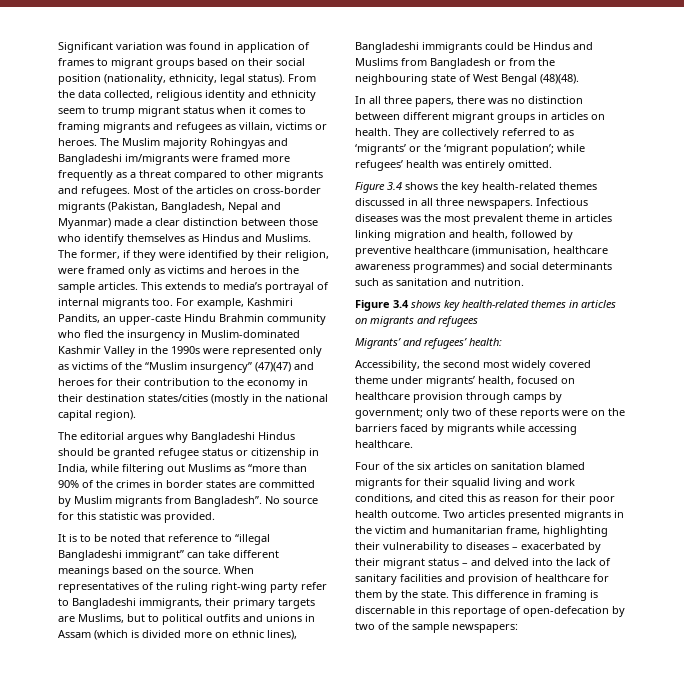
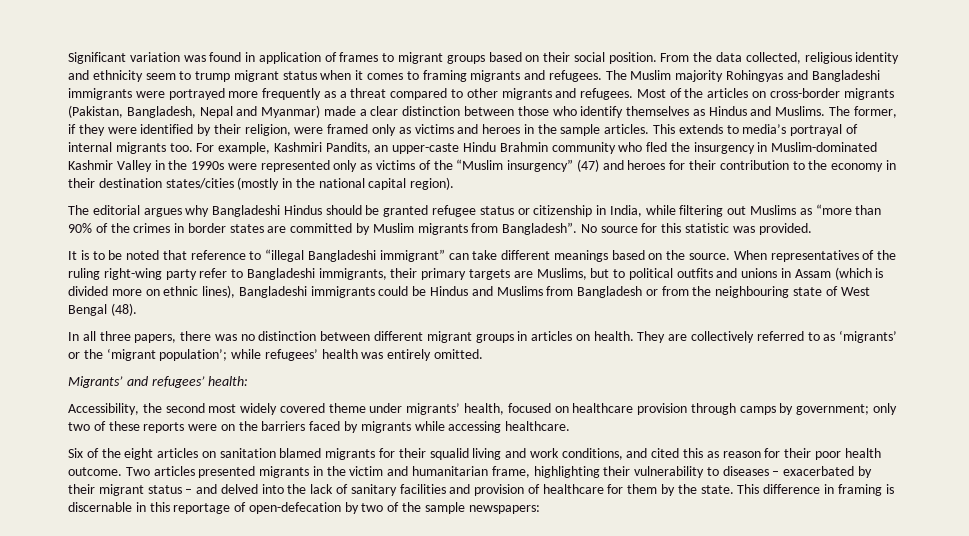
[58,74,285,85] position (nationality, ethnicity, legal status). -> [608,52,657,64] position.
[176,122,327,133] [58,138,97,146] refugees as villain, victims or heroes. -> [548,70,602,82] refugees.
[125,154,259,165] im/migrants were framed -> [68,88,225,100] immigrants were portrayed
[255,362,291,372] (47)(47) -> [576,159,599,172] (47)
[540,74,579,84] (48)(48). -> [110,303,137,316] (48).
[355,182,597,193] [355,198,588,209] [355,214,612,225] [355,230,573,241] [355,246,608,257] [355,262,612,273] [355,278,524,286] [355,300,616,311] [355,316,478,327] // Figure 3.4 shows the key health-related themes discussed in all three newspapers. Infectious diseases was the most prevalent theme in articles linking migration and health, followed by preventive healthcare (immunisation, healthcare awareness programmes) and social determinants such as sanitation and nutrition. // Figure 3.4 shows key health-related themes in articles on migrants and refugees -> (484, 354) none
[355,462,431,470] Four of the six -> [68,448,154,460] Six of the eight

